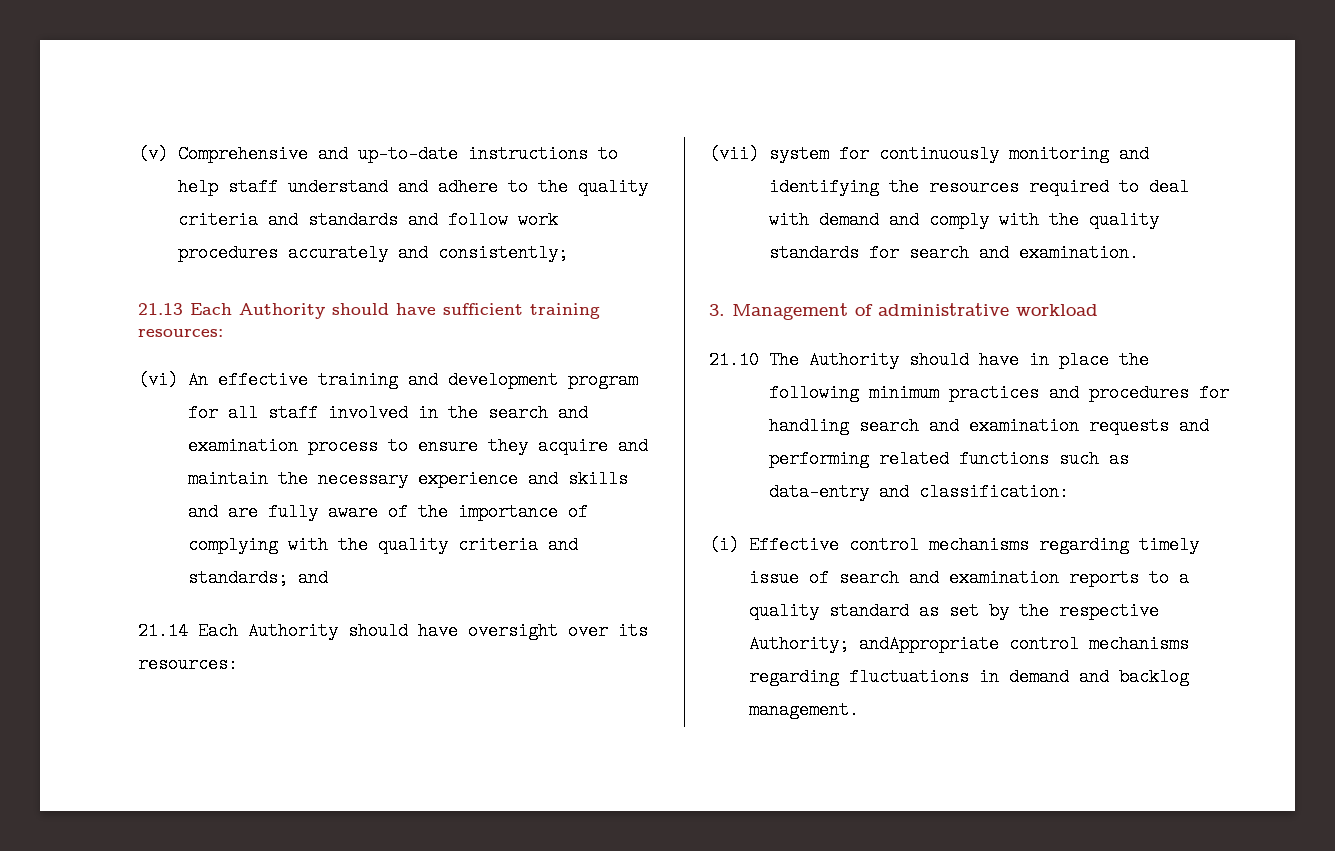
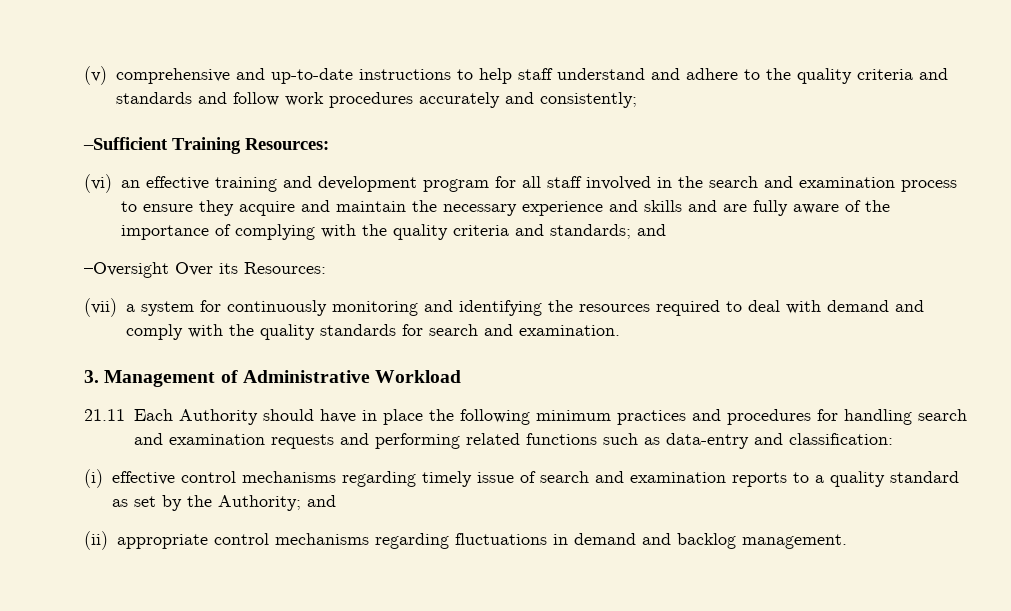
[177,145,308,163] Comprehensive -> [115,68,230,84] comprehensive
[138,303,600,319] [138,329,223,337] 21.13 Each Authority should have sufficient training resources: -> [83,137,329,154] –Sufficient Training Resources:
[187,371,208,389] An -> [120,180,140,188] an
[138,622,648,640] [138,655,238,673] 21.14 Each Authority should have oversight over its resources: -> [84,262,326,278] –Oversight Over its Resources:
(759, 154) none -> [125,304,135,312] a
[878,303,1098,316] [709,351,799,369] administrative workload // 21.10 The -> [242,370,462,383] [84,409,173,421] Administrative Workload // 21.11 Each
[748,536,839,554] Effective -> [111,471,175,485] effective
[1058,602,1159,620] [748,635,999,653] respective Authority; andAppropriate -> [217,495,336,511] [84,531,208,550] Authority; and // (ii) appropriate

